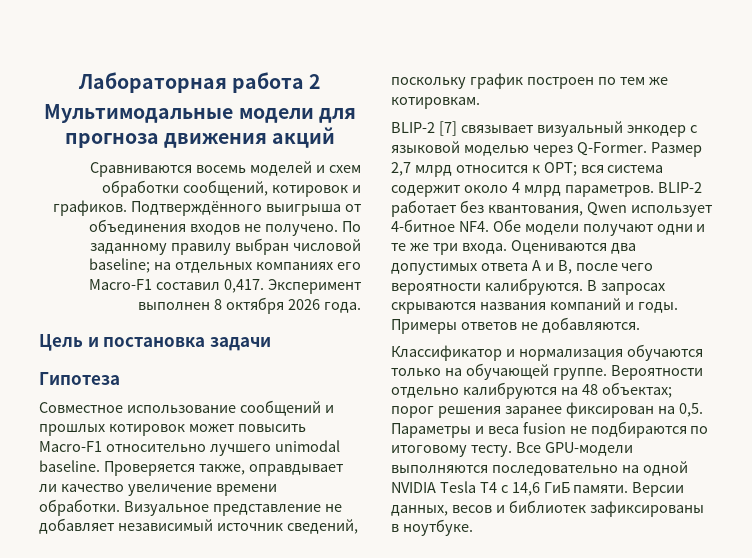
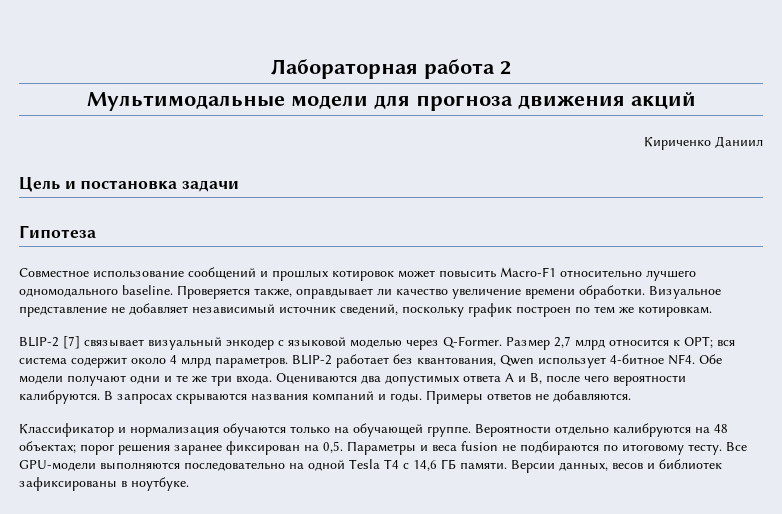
[90,161,361,177] [102,180,361,197] [53,200,363,216] [89,219,361,236] [90,238,361,255] [89,258,361,273] [89,279,362,294] [138,297,361,314] Сравниваются восемь моделей и схем обработки сообщений, котировок и графиков. Подтверждённого выигрыша от объединения входов не получено. По заданному правилу выбран числовой baseline; на отдельных компаниях его Macro-F1 составил 0,417. Эксперимент выполнен 8 октября 2026 года. -> [644,136,763,150] Кириченко Даниил
[274,440,340,452] unimodal -> [19,288,118,297] одномодального
[391,482,436,493] NVIDIA -> (345, 465) none
[543,482,570,493] ГиБ -> [441,459,456,469] ГБ

